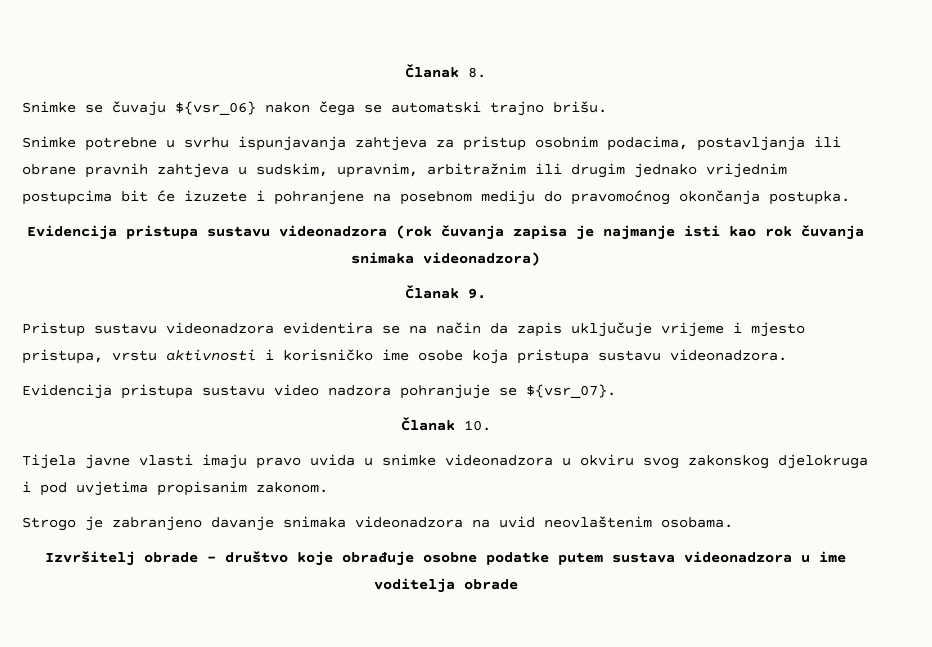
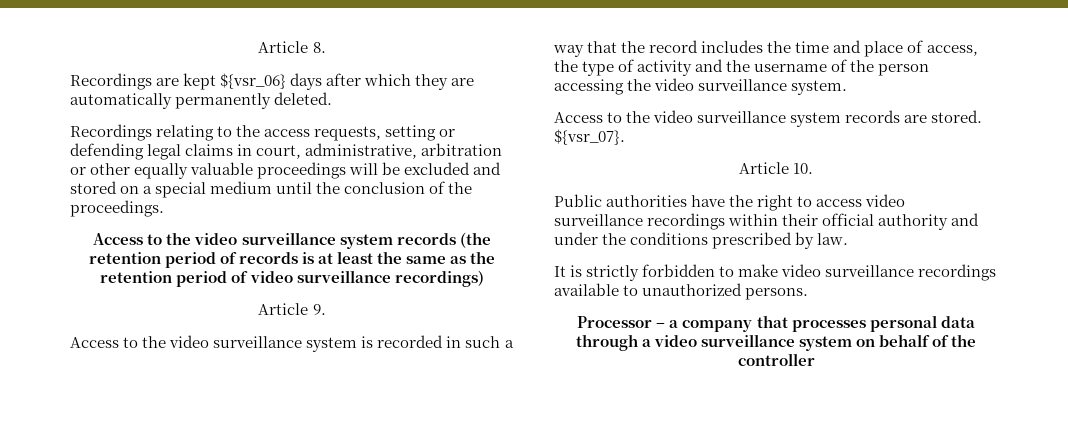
[405,64,459,78] Članak -> [258,41,309,53] Article
[22,101,607,116] [22,136,841,151] [22,163,787,178] [22,190,850,205] [27,225,864,240] [351,252,540,266] [405,285,486,299] [22,322,805,337] [22,349,787,364] [22,384,517,399] Snimke se čuvaju ${vsr_06} nakon čega se automatski trajno brišu. // Snimke potrebne u svrhu ispunjavanja zahtjeva za pristup osobnim podacima, postavljanja ili obrane pravnih zahtjeva u sudskim, upravnim, arbitražnim ili drugim jednako vrijednim postupcima bit će izuzete i pohranjene na posebnom mediju do pravomoćnog okončanja postupka. // Evidencija pristupa sustavu videonadzora (rok čuvanja zapisa je najmanje isti kao rok čuvanja snimaka videonadzora) // Članak 9. // Pristup sustavu videonadzora evidentira se na način da zapis uključuje vrijeme i mjesto pristupa, vrstu aktivnosti i korisničko ime osobe koja pristupa sustavu videonadzora. // Evidencija pristupa sustavu video nadzora pohranjuje se -> [70,73,475,90] [70,92,333,109] [70,124,456,141] [70,143,503,160] [70,162,502,179] [70,181,473,198] [70,200,164,217] [93,232,491,249] [88,251,496,268] [100,270,484,287] [258,303,326,315] [70,335,514,352] [553,40,978,57] [554,59,930,76] [554,78,848,95] [554,110,983,127] Recordings are kept ${vsr_06} days after which they are automatically permanently deleted. // Recordings relating to the access requests, setting or defending legal claims in court, administrative, arbitration or other equally valuable proceedings will be excluded and stored on a special medium until the conclusion of the proceedings. // Access to the video surveillance system records (the retention period of records is at least the same as the retention period of video surveillance recordings) // Article 9. // Access to the video surveillance system is recorded in such a way that the record includes the time and place of access, the type of activity and the username of the person accessing the video surveillance system. // Access to the video surveillance system records are stored.
[400,417,455,431] Članak -> [738,162,789,174] Article
[22,454,868,469] [22,481,328,496] [22,516,733,531] [45,551,846,566] [373,578,518,593] Tijela javne vlasti imaju pravo uvida u snimke videonadzora u okviru svog zakonskog djelokruga i pod uvjetima propisanim zakonom. // Strogo je zabranjeno davanje snimaka videonadzora na uvid neovlaštenim osobama. // Izvršitelj obrade – društvo koje obrađuje osobne podatke putem sustava videonadzora u ime voditelja obrade -> [554,194,906,211] [554,213,980,230] [554,232,849,249] [554,264,997,281] [554,283,809,300] [577,315,975,332] [575,334,977,351] [737,353,815,366] Public authorities have the right to access video surveillance recordings within their official authority and under the conditions prescribed by law. // It is strictly forbidden to make video surveillance recordings available to unauthorized persons. // Processor – a company that processes personal data through a video surveillance system on behalf of the controller

